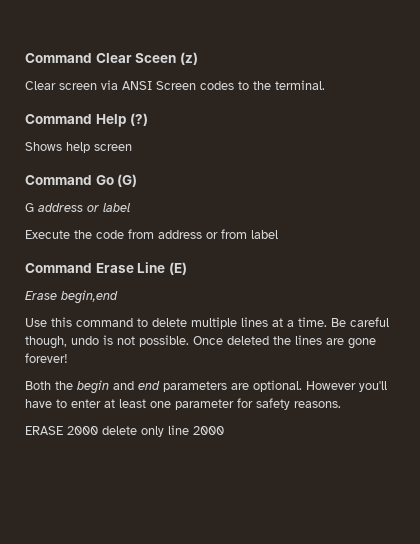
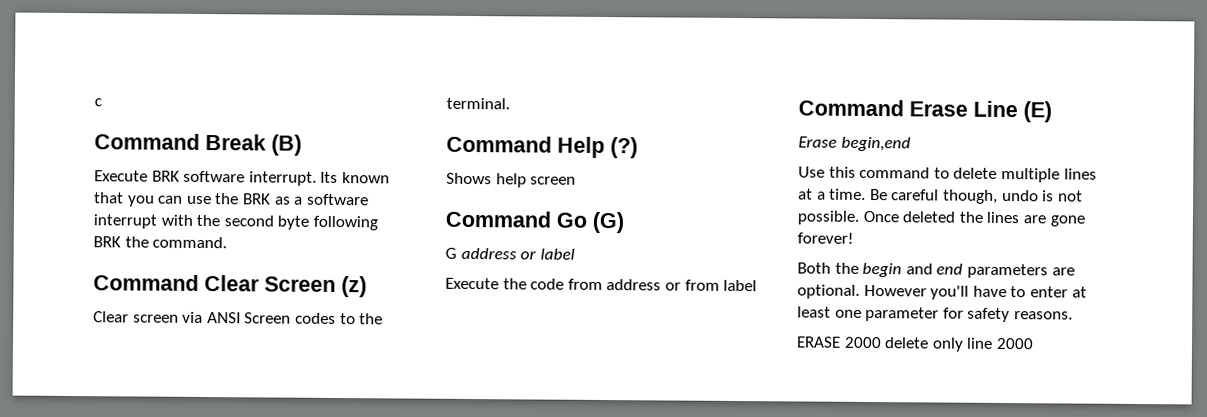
(25, 58) none -> [94,98,102,107] [94,133,302,156] [94,170,390,186] [94,192,369,207] [93,214,378,231] [93,236,228,249] c // Command Break (B) // Execute BRK software interrupt. Its known that you can use the BRK as a software interrupt with the second byte following BRK the command. //
[135,53,177,63] Sceen -> [264,276,336,292] Screen

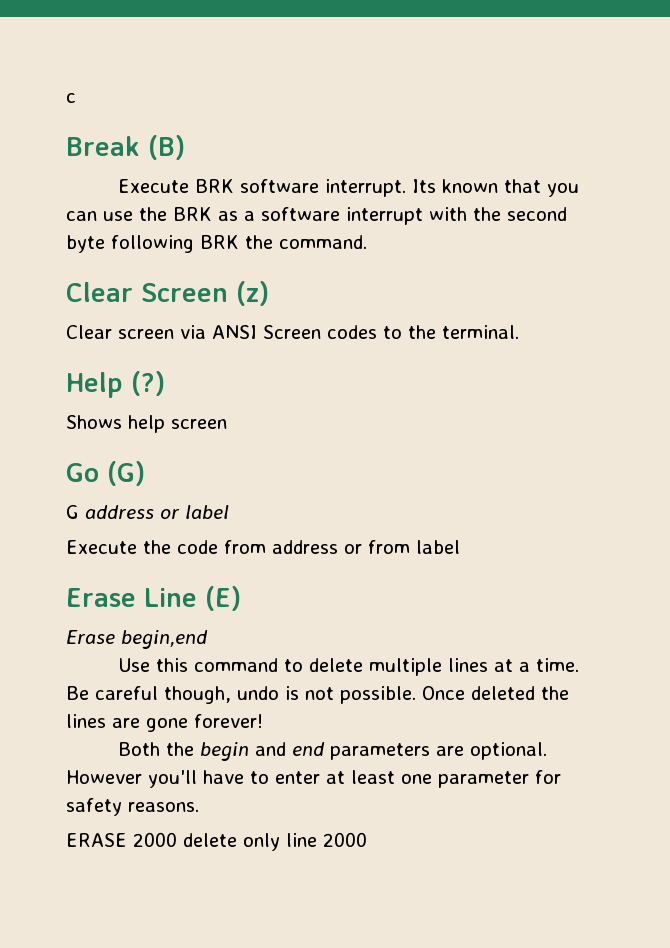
[94,133,200,150] Command -> (76, 98) none
[93,274,199,291] Command -> (367, 242) none
[446,135,552,153] Command -> (519, 332) none
[445,210,551,228] Command -> (227, 424) none
[798,99,904,117] Command -> (460, 547) none

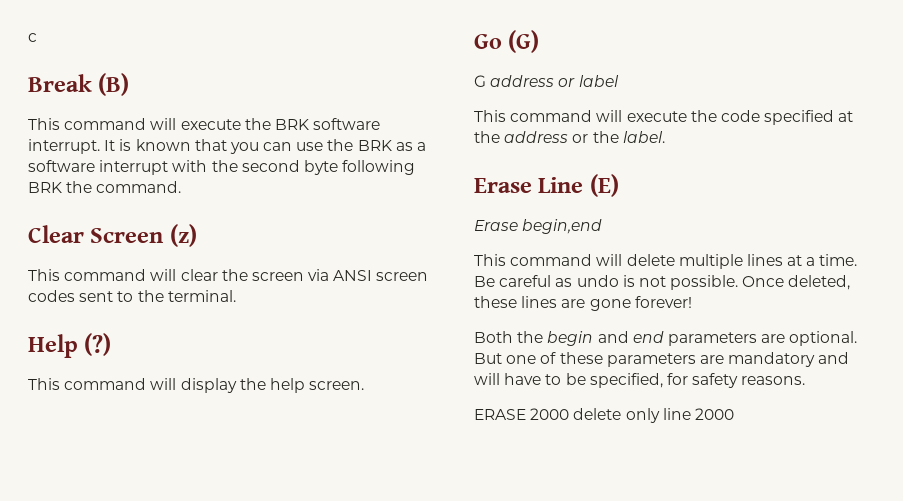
[117,179,189,193] Execute -> [28,118,271,130] This command will execute the
[411,179,436,193] Its -> [104,139,132,151] It is
[66,325,377,339] Clear screen via ANSI Screen codes -> [28,269,429,281] [28,290,114,302] This command will clear the screen via ANSI screen codes sent
[66,415,227,433] Shows help screen -> [28,378,365,393] This command will display the help screen.
[66,540,460,554] Execute the code from address or from label -> [474,110,854,125] [474,131,665,143] This command will execute the code specified at the address or the label.
[117,658,303,672] Use this command to -> [474,254,623,266] This command will
[164,686,231,704] though, -> [555,278,573,287] as
[471,686,569,700] deleted the -> [788,275,851,290] [474,296,517,308] deleted, these
[66,770,529,788] However you'll have to enter at least one parameter -> [474,352,850,367] [474,373,663,388] But one of these parameters are mandatory and will have to be specified,

